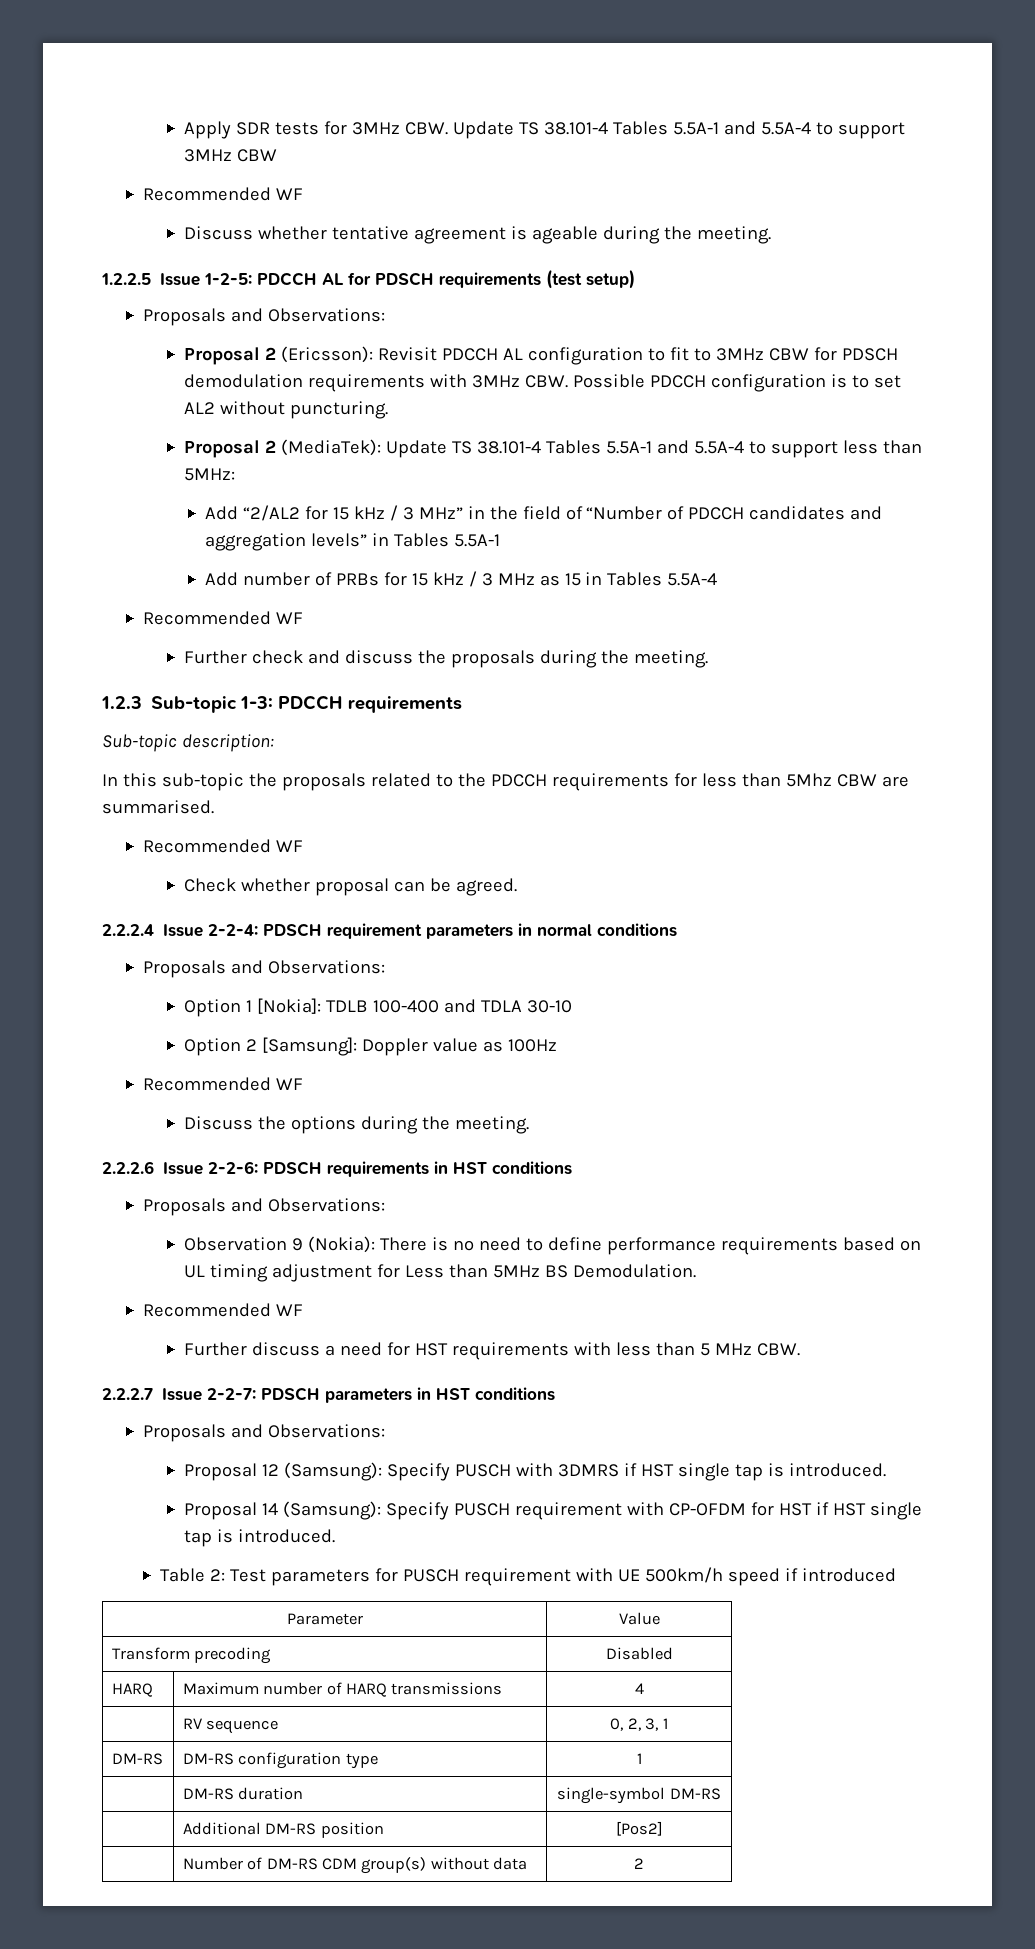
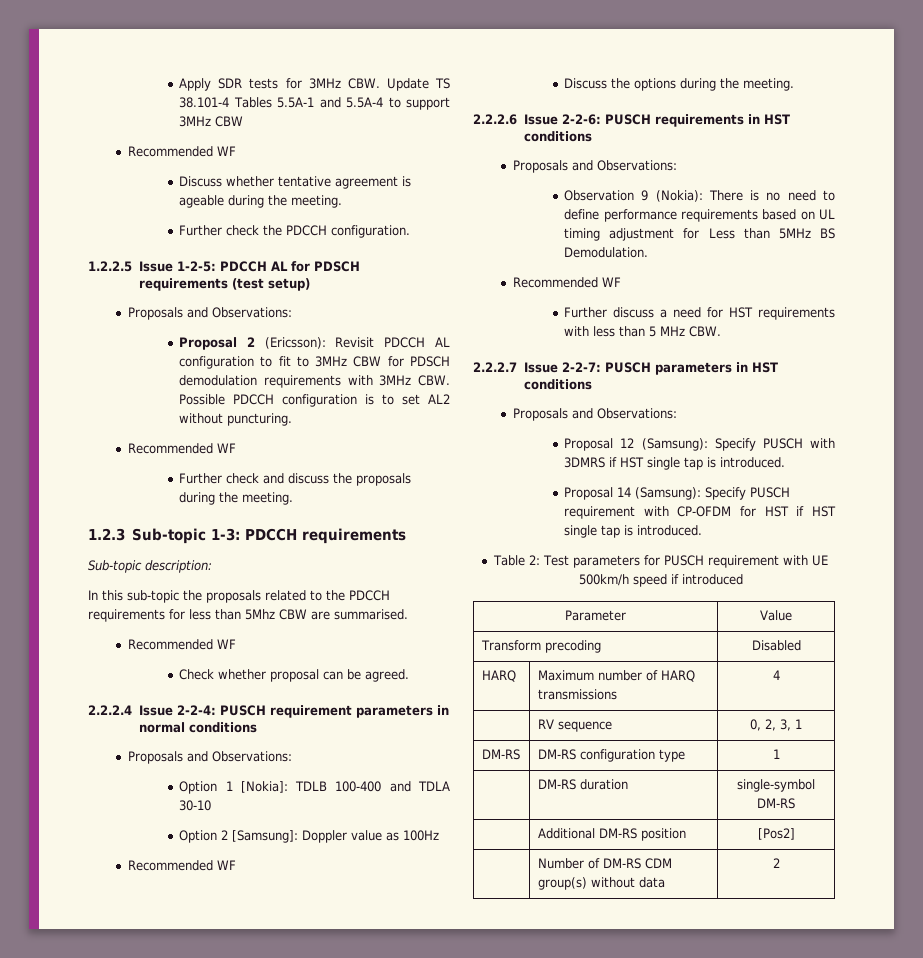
(771, 235) none -> [179,225,411,238] // Further check the PDCCH configuration.
[183,439,922,458] [183,468,235,481] [204,505,883,521] [204,533,500,551] [204,571,718,587] // Proposal 2 (MediaTek): Update TS 38.101-4 Tables 5.5A-1 and 5.5A-4 to support less than 5MHz: // Add “2/AL2 for 15 kHz / 3 MHz” in the field of “Number of PDCCH candidates and aggregation levels” in Tables 5.5A-1 // Add number of PRBs for 15 kHz / 3 MHz as 15 in Tables 5.5A-4 -> (293, 419) none
[263,923,323,937] PDSCH -> [219,705,266,716] PUSCH
[263,1161,323,1175] PDSCH -> [604,114,651,125] PUSCH
[261,1387,321,1401] PDSCH -> [604,362,651,373] PUSCH

